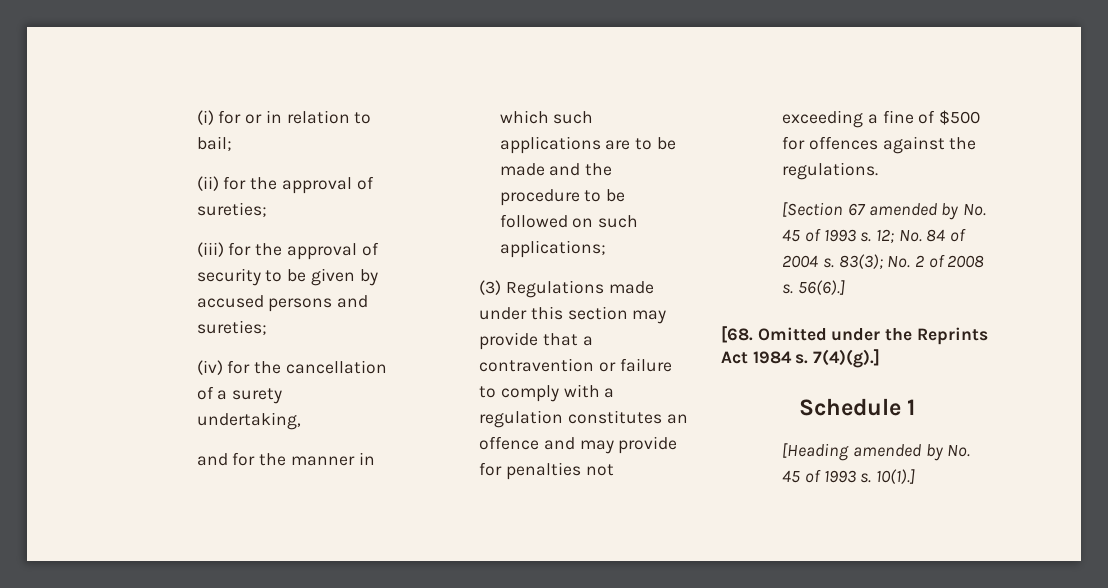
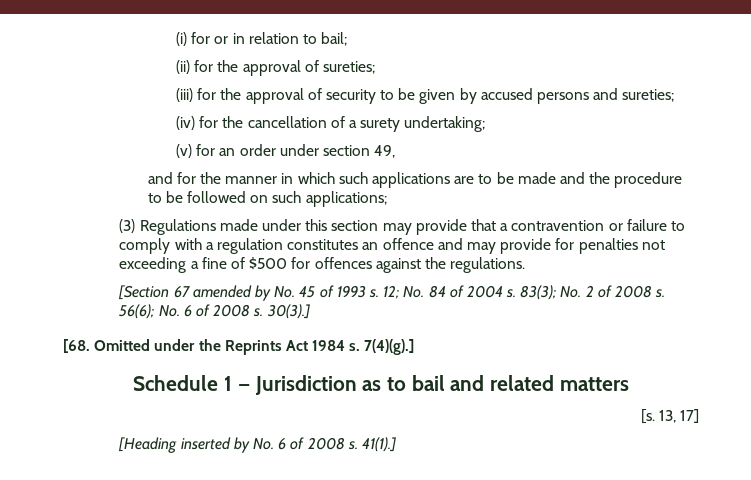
[196,412,301,430] undertaking, -> [404,116,486,132] [175,144,396,158] undertaking; // (v) for an order under section 49,
[797,280,845,295] 56(6).] -> [119,304,310,319] 56(6); No. 6 of 2008 s. 30(3).]
(916, 407) none -> [237,375,629,395] [640,409,699,424] — Jurisdiction as to bail and related matters // [s. 13, 17]
[852,444,971,461] [782,469,916,484] amended by No. 45 of 1993 s. 10(1).] -> [180,437,396,453] inserted by No. 6 of 2008 s. 41(1).]

